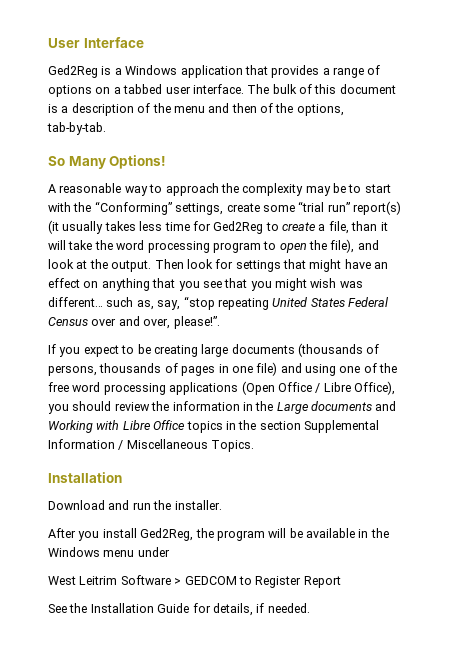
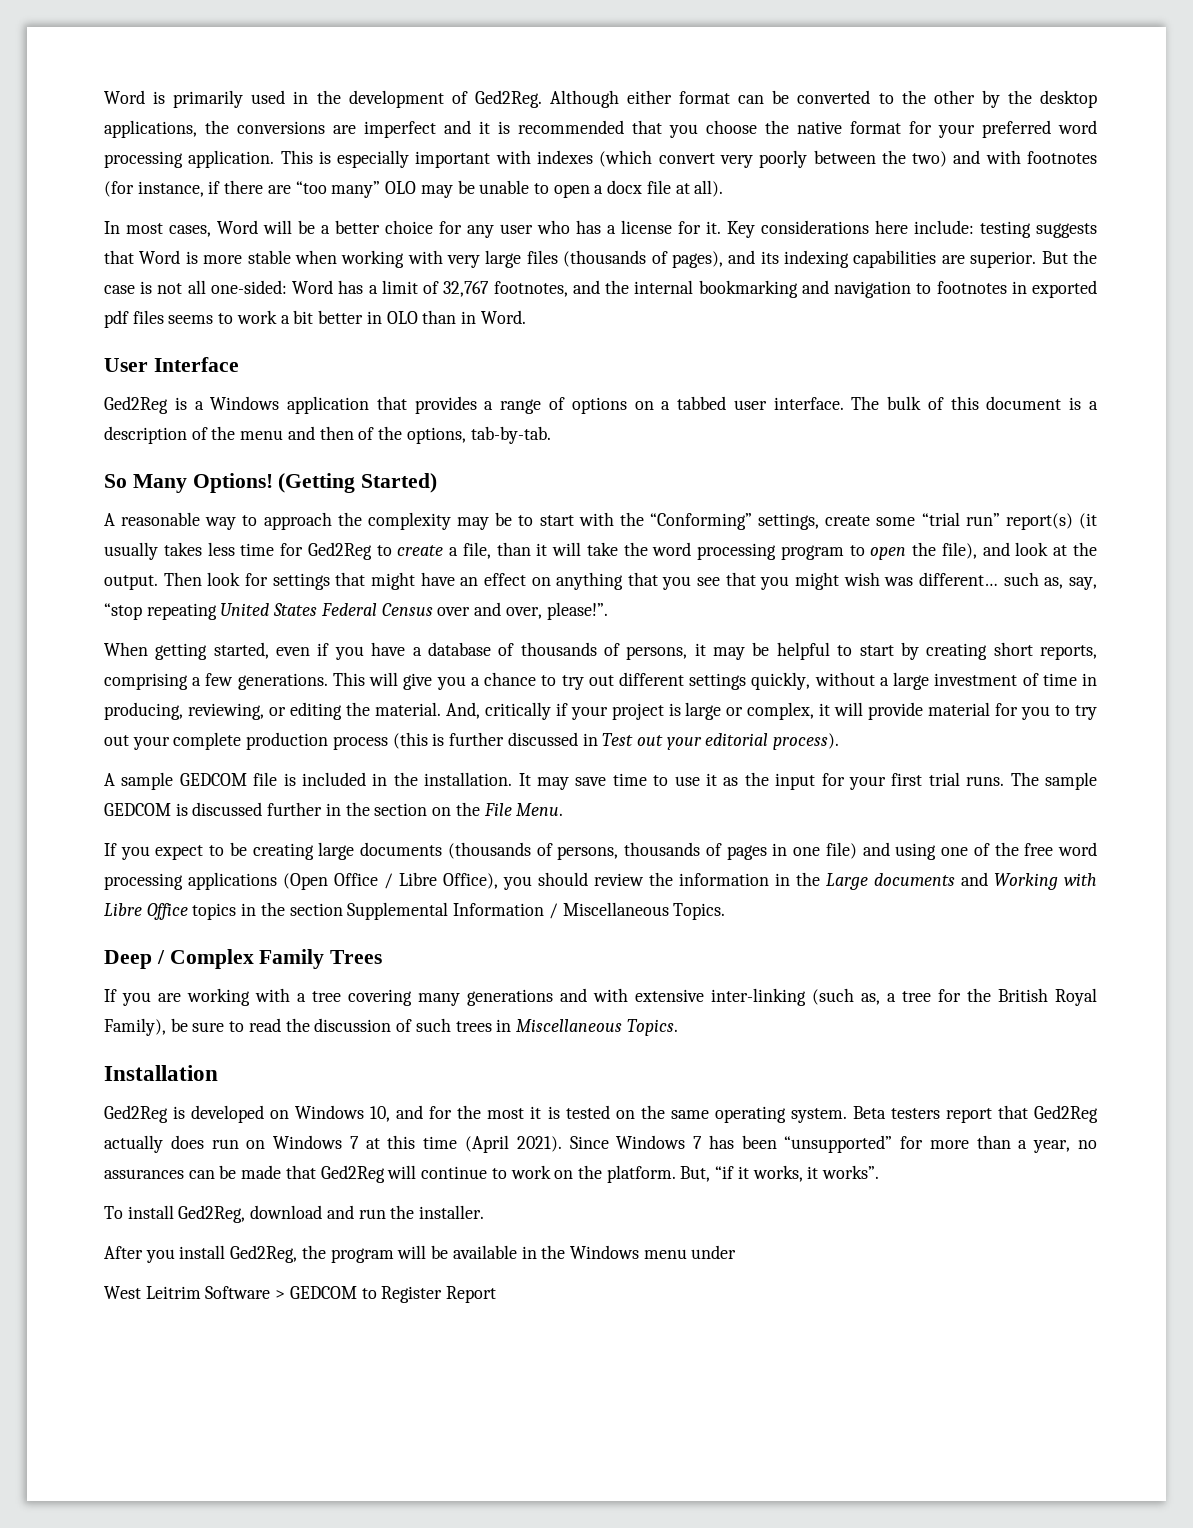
(48, 43) none -> [104,90,1098,108] [104,120,1097,138] [104,150,1097,168] [104,180,724,198] [104,220,1097,238] [104,250,1098,268] [104,280,1097,298] [104,310,526,328] Word is primarily used in the development of Ged2Reg. Although either format can be converted to the other by the desktop applications, the conversions are imperfect and it is recommended that you choose the native format for your preferred word processing application. This is especially important with indexes (which convert very poorly between the two) and with footnotes (for instance, if there are “too many” OLO may be unable to open a docx file at all). // In most cases, Word will be a better choice for any user who has a license for it. Key considerations here include: testing suggests that Word is more stable when working with very large files (thousands of pages), and its indexing capabilities are superior. But the case is not all one-sided: Word has a limit of 32,767 footnotes, and the internal bookmarking and navigation to footnotes in exported pdf files seems to work a bit better in OLO than in Word. //
(167, 162) none -> [278,473,438,493] (Getting Started)
(220, 322) none -> [104,642,1098,660] [104,672,1098,690] [104,702,1098,720] [104,732,840,750] [104,772,1097,790] [104,802,564,816] // When getting started, even if you have a database of thousands of persons, it may be helpful to start by creating short reports, comprising a few generations. This will give you a chance to try out different settings quickly, without a large investment of time in producing, reviewing, or editing the material. And, critically if your project is large or complex, it will provide material for you to try out your complete production process (this is further discussed in Test out your editorial process). // A sample GEDCOM file is included in the installation. It may save time to use it as the input for your first trial runs. The sample GEDCOM is discussed further in the section on the File Menu.
[48,472,122,483] [48,500,105,510] Installation // Download -> [104,949,383,969] [104,988,1097,1006] [104,1018,678,1036] [104,1065,218,1081] [104,1105,1098,1123] [104,1135,1097,1153] [104,1165,880,1183] [104,1205,323,1223] Deep / Complex Family Trees // If you are working with a tree covering many generations and with extensive inter-linking (such as, a tree for the British Royal Family), be sure to read the discussion of such trees in Miscellaneous Topics. // Installation // Ged2Reg is developed on Windows 10, and for the most it is tested on the same operating system. Beta testers report that Ged2Reg actually does run on Windows 7 at this time (April 2021). Since Windows 7 has been “unsupported” for more than a year, no assurances can be made that Ged2Reg will continue to work on the platform. But, “if it works, it works”. // To install Ged2Reg, download
[48,603,310,616] // See the Installation Guide for details, if needed. -> (497, 1294) none

